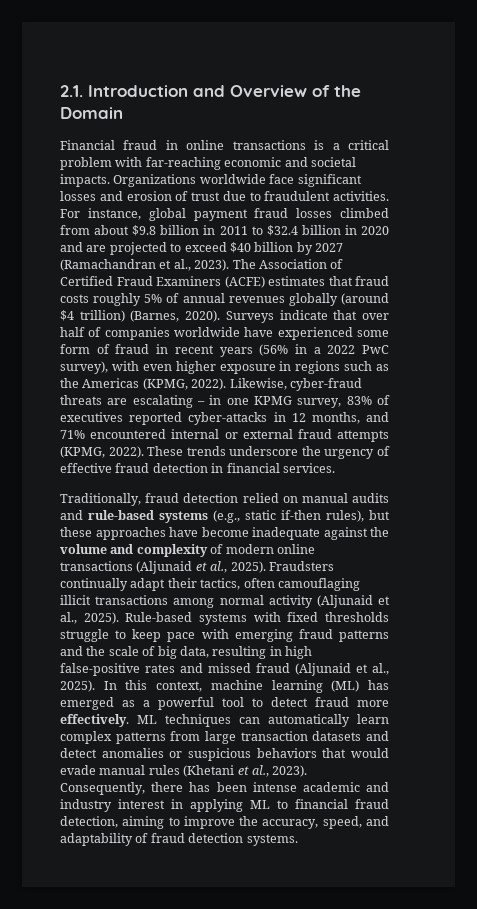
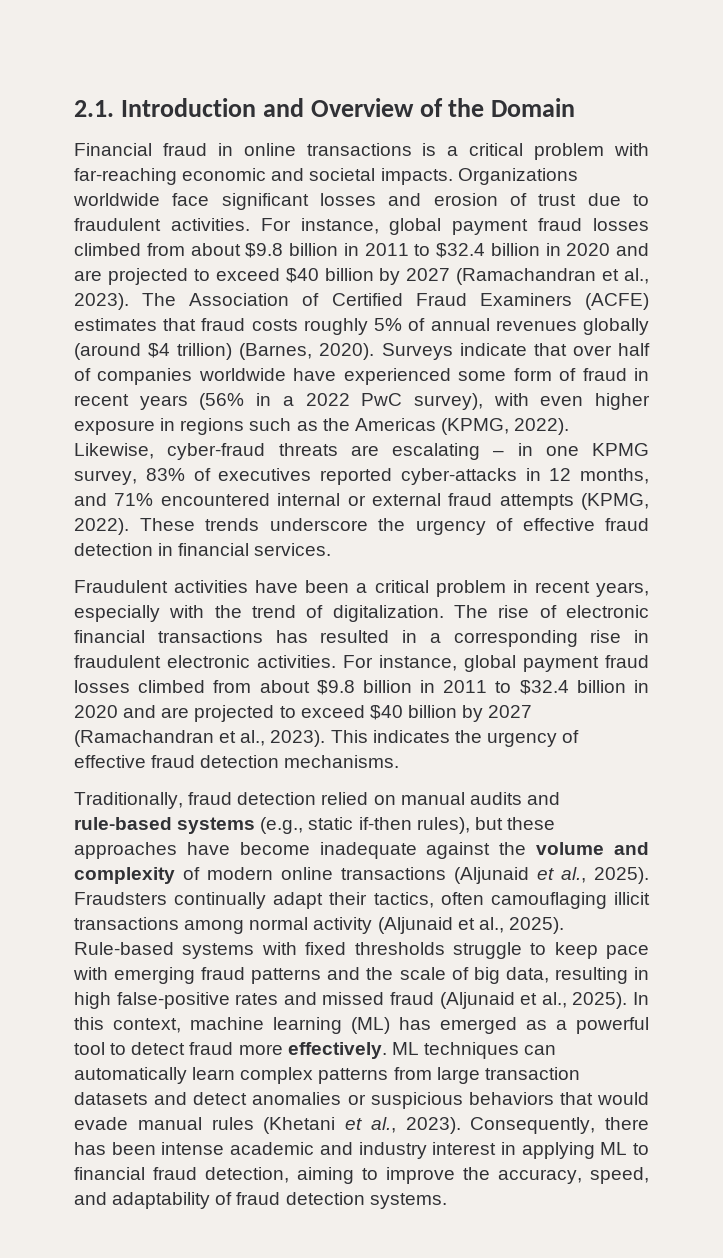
(335, 468) none -> [74,580,650,597] [74,605,649,622] [74,630,649,647] [74,655,649,672] [74,680,649,695] [74,705,533,722] [74,730,580,747] [74,755,400,768] // Fraudulent activities have been a critical problem in recent years, especially with the trend of digitalization. The rise of electronic financial transactions has resulted in a corresponding rise in fraudulent electronic activities. For instance, global payment fraud losses climbed from about $9.8 billion in 2011 to $32.4 billion in 2020 and are projected to exceed $40 billion by 2027 (Ramachandran et al., 2023). This indicates the urgency of effective fraud detection mechanisms.

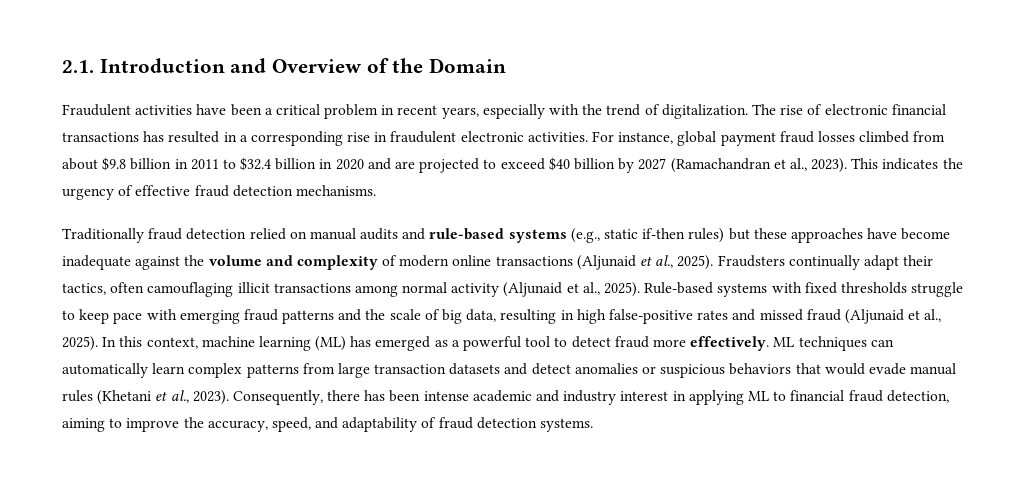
[74,143,650,160] [74,168,578,185] [73,193,649,210] [74,218,650,235] [74,243,649,258] [74,268,649,285] [74,293,650,310] [74,318,649,335] [74,343,651,360] [74,368,650,385] [74,393,650,410] [74,418,570,435] [74,443,649,460] [74,468,649,485] [74,493,649,510] [74,518,649,535] [74,543,332,556] // Financial fraud in online transactions is a critical problem with far-reaching economic and societal impacts. Organizations worldwide face significant losses and erosion of trust due to fraudulent activities. For instance, global payment fraud losses climbed from about $9.8 billion in 2011 to $32.4 billion in 2020 and are projected to exceed $40 billion by 2027 (Ramachandran et al., 2023). The Association of Certified Fraud Examiners (ACFE) estimates that fraud costs roughly 5% of annual revenues globally (around $4 trillion) (Barnes, 2020). Surveys indicate that over half of companies worldwide have experienced some form of fraud in recent years (56% in a 2022 PwC survey), with even higher exposure in regions such as the Americas (KPMG, 2022). Likewise, cyber-fraud threats are escalating – in one KPMG survey, 83% of executives reported cyber-attacks in 12 months, and 71% encountered internal or external fraud attempts (KPMG, 2022). These trends underscore the urgency of effective fraud detection in financial services. -> (507, 65) none
[74,792,183,809] Traditionally, -> [62,228,144,243] Traditionally
[416,817,470,834] rules), -> [688,228,725,243] rules)

